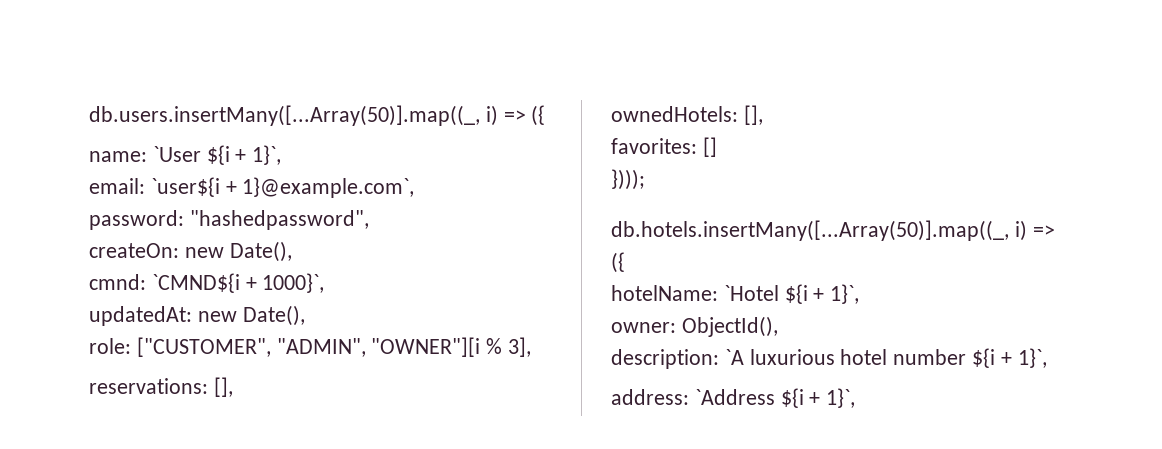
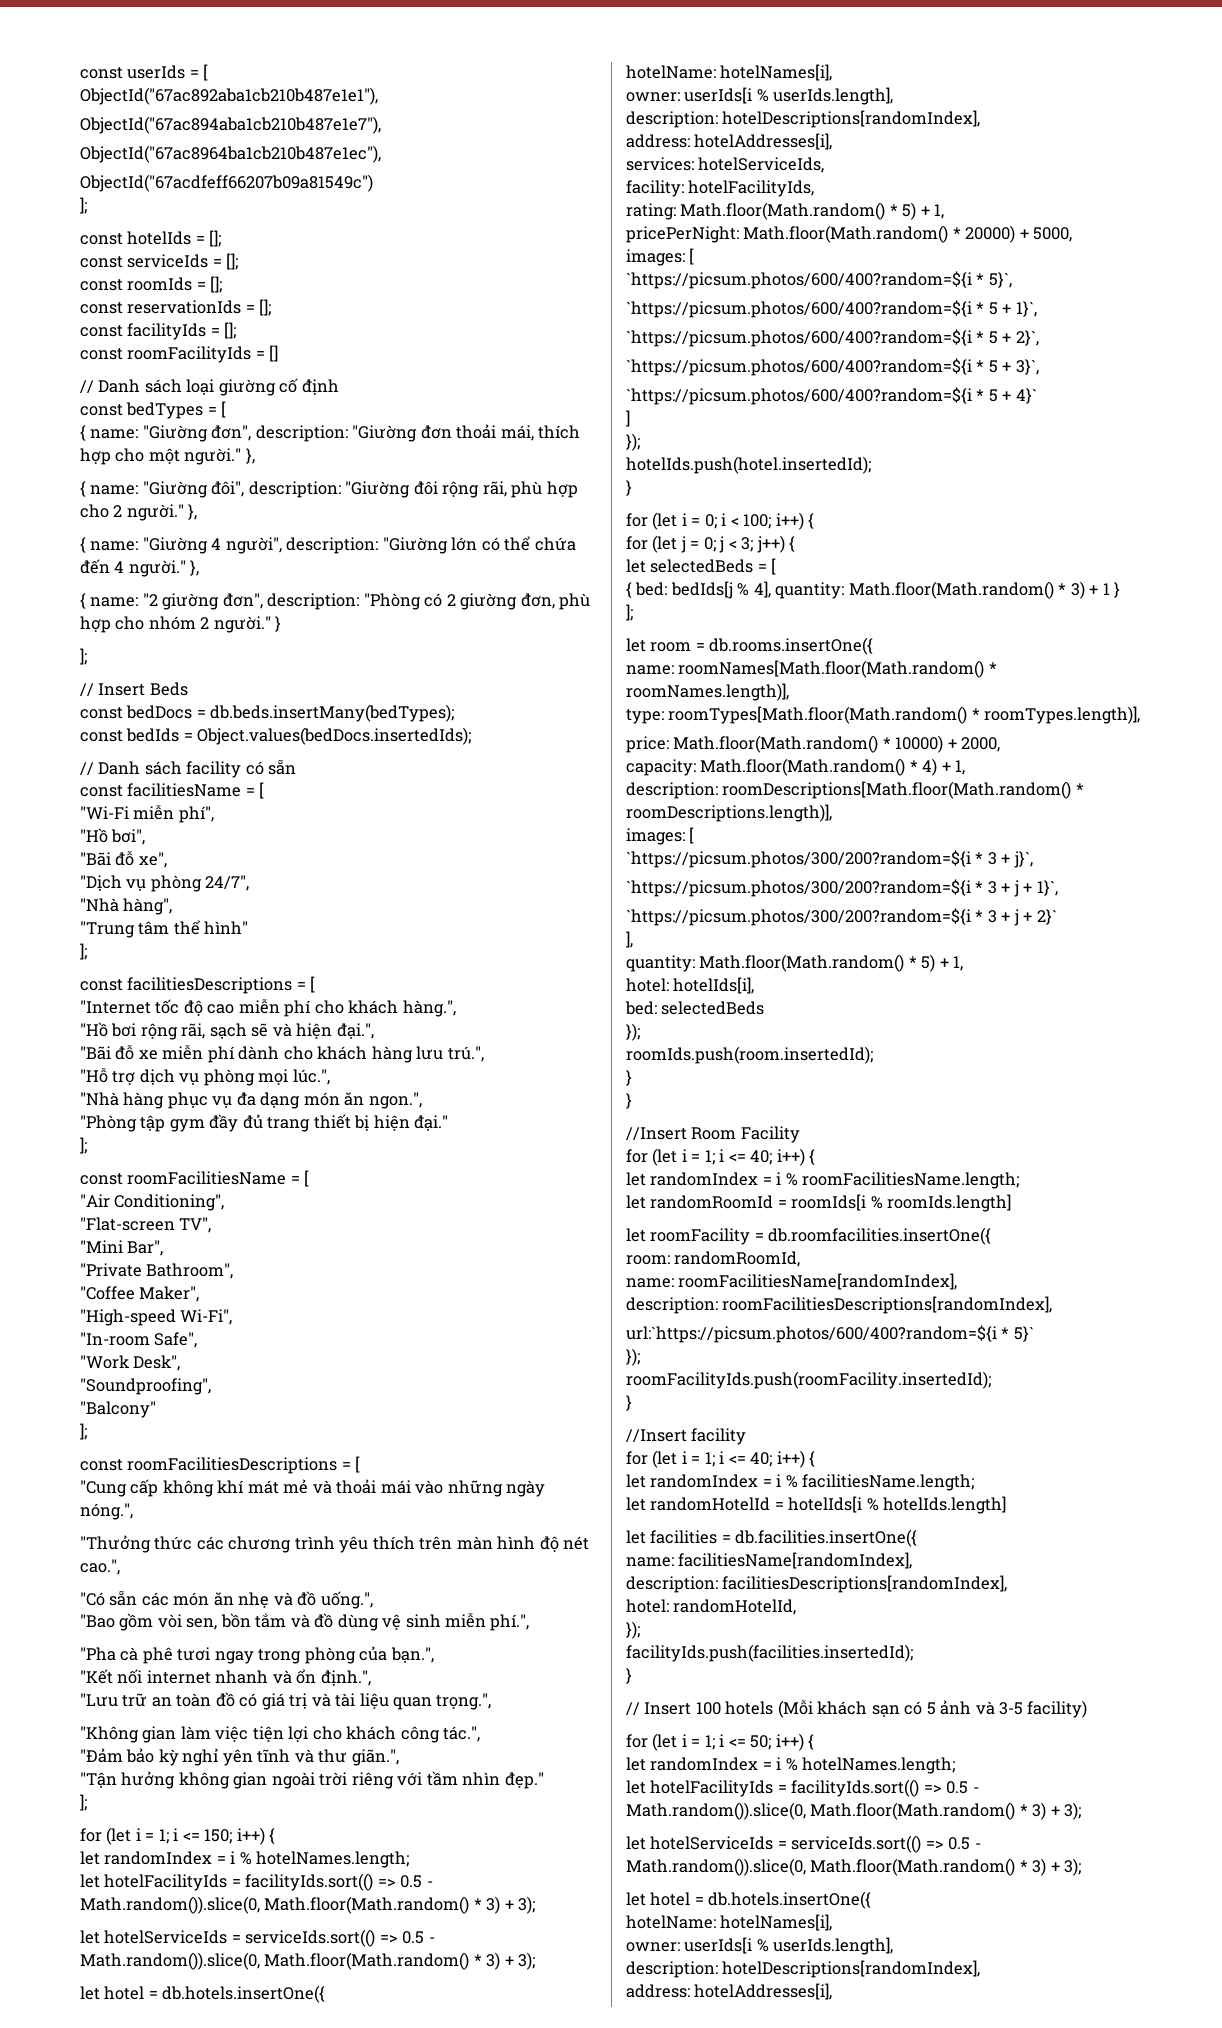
[89,105,546,126] [89,145,282,165] [89,177,415,198] [89,210,369,230] [89,241,292,262] [89,273,325,293] [89,305,305,326] [89,337,532,357] [89,377,233,397] [611,105,763,125] [611,137,717,157] [611,169,645,190] [611,220,1055,241] [611,252,625,273] [611,284,860,304] [611,316,778,337] [611,348,1047,369] [611,388,856,408] db.users.insertMany([...Array(50)].map((_, i) => ({ // name: `User ${i + 1}`, // email: `user${i + 1}@example.com`, // password: "hashedpassword", // createOn: new Date(), // cmnd: `CMND${i + 1000}`, // updatedAt: new Date(), // role: ["CUSTOMER", "ADMIN", "OWNER"][i % 3], // reservations: [], // ownedHotels: [], // favorites: [] // }))); // db.hotels.insertMany([...Array(50)].map((_, i) => ({ // hotelName: `Hotel ${i + 1}`, // owner: ObjectId(), // description: `A luxurious hotel number ${i + 1}`, // address: `Address ${i + 1}`, -> [80,64,209,81] [80,87,378,105] [80,116,381,134] [80,145,381,163] [80,174,373,192] [80,197,87,214] [80,230,222,247] [80,253,239,270] [80,276,223,293] [80,299,272,316] [80,322,237,340] [80,345,279,363] [80,378,339,396] [80,401,227,419] [80,424,581,442] [80,448,255,465] [80,481,578,498] [80,504,198,521] [80,536,576,554] [80,559,200,577] [80,593,591,610] [80,616,282,633] [80,648,87,665] [80,682,188,697] [80,704,455,722] [80,727,472,745] [80,759,297,778] [80,782,265,799] [80,805,214,823] [80,828,146,845] [80,851,167,868] [80,875,250,892] [80,898,173,915] [80,920,249,938] [80,943,87,960] [80,976,316,994] [80,999,456,1017] [80,1022,374,1040] [80,1045,484,1063] [80,1068,330,1086] [80,1092,422,1109] [80,1114,449,1132] [80,1137,87,1154] [80,1170,310,1187] [80,1194,225,1211] [80,1217,212,1233] [80,1240,164,1256] [80,1263,234,1279] [80,1286,200,1302] [80,1309,233,1326] [80,1332,198,1348] [80,1355,181,1371] [80,1378,211,1395] [80,1401,156,1418] [80,1423,87,1440] [80,1456,361,1474] [80,1479,546,1497] [80,1503,133,1520] [80,1535,590,1553] [80,1559,120,1575] [80,1590,373,1609] [80,1613,530,1631] [80,1646,434,1664] [80,1669,371,1686] [80,1692,492,1710] [80,1726,481,1743] [80,1748,399,1766] [80,1771,544,1789] [80,1794,87,1811] [80,1827,276,1845] [80,1851,410,1868] [80,1873,433,1891] [80,1896,536,1914] [80,1929,435,1947] [80,1952,536,1970] [80,1985,326,2003] [626,64,833,81] [626,87,894,105] [626,110,981,128] [626,133,833,150] [626,157,825,173] [626,180,815,197] [626,202,945,220] [626,225,1073,243] [626,248,695,266] [626,271,1012,289] [626,300,1037,318] [626,329,1039,347] [626,358,1039,376] [626,387,1037,405] [626,410,630,427] [626,433,640,451] [626,456,871,474] [626,480,632,496] [626,512,815,530] [626,535,796,553] [626,558,777,575] [626,581,1121,599] [626,604,633,621] [626,637,874,655] [626,660,997,678] [626,683,789,701] [626,706,1141,724] [626,735,1001,753] [626,758,966,776] [626,781,1084,799] [626,804,832,822] [626,827,695,845] [626,850,1033,868] [626,879,1058,897] [626,908,1057,926] [626,931,633,948] [626,954,964,972] [626,977,755,994] [625,1001,765,1015] [626,1023,640,1041] [626,1046,873,1064] [626,1070,632,1086] [626,1093,632,1109] [626,1126,800,1143] [626,1148,816,1166] [626,1172,1020,1189] [626,1194,1012,1212] [626,1227,992,1245] [626,1251,801,1267] [626,1273,958,1290] [626,1296,1053,1314] [626,1325,1034,1343] [626,1348,640,1366] [626,1371,991,1389] [626,1395,632,1411] [626,1428,747,1445] [626,1450,816,1468] [626,1474,975,1491] [626,1496,1007,1514] [626,1529,918,1547] [626,1552,913,1569] [626,1575,1008,1593] [626,1599,797,1615] [626,1621,640,1639] [626,1644,913,1662] [626,1668,632,1684] [626,1700,1088,1718] [626,1733,815,1751] [626,1757,956,1774] [626,1779,979,1797] [626,1802,1082,1820] [626,1835,981,1853] [626,1858,1082,1876] [626,1891,872,1909] [626,1914,833,1931] [626,1937,894,1955] [626,1960,981,1978] [626,1983,833,2000] const userIds = [ // ObjectId("67ac892aba1cb210b487e1e1"), // ObjectId("67ac894aba1cb210b487e1e7"), // ObjectId("67ac8964ba1cb210b487e1ec"), // ObjectId("67acdfeff66207b09a81549c") // ]; // const hotelIds = []; // const serviceIds = []; // const roomIds = []; // const reservationIds = []; // const facilityIds = []; // const roomFacilityIds = [] // // Danh sách loại giường cố định // const bedTypes = [ // { name: "Giường đơn", description: "Giường đơn thoải mái, thích hợp cho một người." }, // { name: "Giường đôi", description: "Giường đôi rộng rãi, phù hợp cho 2 người." }, // { name: "Giường 4 người", description: "Giường lớn có thể chứa đến 4 người." }, // { name: "2 giường đơn", description: "Phòng có 2 giường đơn, phù hợp cho nhóm 2 người." } // ]; // // Insert Beds // const bedDocs = db.beds.insertMany(bedTypes); // const bedIds = Object.values(bedDocs.insertedIds); // // Danh sách facility có sẵn // const facilitiesName = [ // "Wi-Fi miễn phí", // "Hồ bơi", // "Bãi đỗ xe", // "Dịch vụ phòng 24/7", // "Nhà hàng", // "Trung tâm thể hình" // ]; // const facilitiesDescriptions = [ // "Internet tốc độ cao miễn phí cho khách hàng.", // "Hồ bơi rộng rãi, sạch sẽ và hiện đại.", // "Bãi đỗ xe miễn phí dành cho khách hàng lưu trú.", // "Hỗ trợ dịch vụ phòng mọi lúc.", // "Nhà hàng phục vụ đa dạng món ăn ngon.", // "Phòng tập gym đầy đủ trang thiết bị hiện đại." // ]; // const roomFacilitiesName = [ // "Air Conditioning", // "Flat-screen TV", // "Mini Bar", // "Private Bathroom", // "Coffee Maker", // "High-speed Wi-Fi", // "In-room Safe", // "Work Desk", // "Soundproofing", // "Balcony" // ]; // const roomFacilitiesDescriptions = [ // "Cung cấp không khí mát mẻ và thoải mái vào những ngày nóng.", // "Thưởng thức các chương trình yêu thích trên màn hình độ nét cao.", // "Có sẵn các món ăn nhẹ và đồ uống.", // "Bao gồm vòi sen, bồn tắm và đồ dùng vệ sinh miễn phí.", // "Pha cà phê tươi ngay trong phòng của bạn.", // "Kết nối internet nhanh và ổn định.", // "Lưu trữ an toàn đồ có giá trị và tài liệu quan trọng.", // "Không gian làm việc tiện lợi cho khách công tác.", // "Đảm bảo kỳ nghỉ yên tĩnh và thư giãn.", // "Tận hưởng không gian ngoài trời riêng với tầm nhìn đẹp." // ]; // for (let i = 1; i <= 150; i++) { // let randomIndex = i % hotelNames.length; // let hotelFacilityIds = facilityIds.sort(() => 0.5 - Math.random()).slice(0, Math.floor(Math.random() * 3) + 3); // let hotelServiceIds = serviceIds.sort(() => 0.5 - Math.random()).slice(0, Math.floor(Math.random() * 3) + 3); // let hotel = db.hotels.insertOne({ // hotelName: hotelNames[i], // owner: userIds[i % userIds.length], // description: hotelDescriptions[randomIndex], // address: hotelAddresses[i], // services: hotelServiceIds, // facility: hotelFacilityIds, // rating: Math.floor(Math.random() * 5) + 1, // pricePerNight: Math.floor(Math.random() * 20000) + 5000, // images: [ // `https://picsum.photos/600/400?random=${i * 5}`, // `https://picsum.photos/600/400?random=${i * 5 + 1}`, // `https://picsum.photos/600/400?random=${i * 5 + 2}`, // `https://picsum.photos/600/400?random=${i * 5 + 3}`, // `https://picsum.photos/600/400?random=${i * 5 + 4}` // ] // }); // hotelIds.push(hotel.insertedId); // } // for (let i = 0; i < 100; i++) { // for (let j = 0; j < 3; j++) { // let selectedBeds = [ // { bed: bedIds[j % 4], quantity: Math.floor(Math.random() * 3) + 1 } // ]; // let room = db.rooms.insertOne({ // name: roomNames[Math.floor(Math.random() * roomNames.length)], // type: roomTypes[Math.floor(Math.random() * roomTypes.length)], // price: Math.floor(Math.random() * 10000) + 2000, // capacity: Math.floor(Math.random() * 4) + 1, // description: roomDescriptions[Math.floor(Math.random() * roomDescriptions.length)], // images: [ // `https://picsum.photos/300/200?random=${i * 3 + j}`, // `https://picsum.photos/300/200?random=${i * 3 + j + 1}`, // `https://picsum.photos/300/200?random=${i * 3 + j + 2}` // ], // quantity: Math.floor(Math.random() * 5) + 1, // hotel: hotelIds[i], // bed: selectedBeds // }); // roomIds.push(room.insertedId); // } // } // //Insert Room Facility // for (let i = 1; i <= 40; i++) { // let randomIndex = i % roomFacilitiesName.length; // let randomRoomId = roomIds[i % roomIds.length] // let roomFacility = db.roomfacilities.insertOne({ // room: randomRoomId, // name: roomFacilitiesName[randomIndex], // description: roomFacilitiesDescriptions[randomIndex], // url:`https://picsum.photos/600/400?random=${i * 5}` // }); // roomFacilityIds.push(roomFacility.insertedId); // } // //Insert facility // for (let i = 1; i <= 40; i++) { // let randomIndex = i % facilitiesName.length; // let randomHotelId = hotelIds[i % hotelIds.length] // let facilities = db.facilities.insertOne({ // name: facilitiesName[randomIndex], // description: facilitiesDescriptions[randomIndex], // hotel: randomHotelId, // }); // facilityIds.push(facilities.insertedId); // } // // Insert 100 hotels (Mỗi khách sạn có 5 ảnh và 3-5 facility) // for (let i = 1; i <= 50; i++) { // let randomIndex = i % hotelNames.length; // let hotelFacilityIds = facilityIds.sort(() => 0.5 - Math.random()).slice(0, Math.floor(Math.random() * 3) + 3); // let hotelServiceIds = serviceIds.sort(() => 0.5 - Math.random()).slice(0, Math.floor(Math.random() * 3) + 3); // let hotel = db.hotels.insertOne({ // hotelName: hotelNames[i], // owner: userIds[i % userIds.length], // description: hotelDescriptions[randomIndex], // address: hotelAddresses[i],

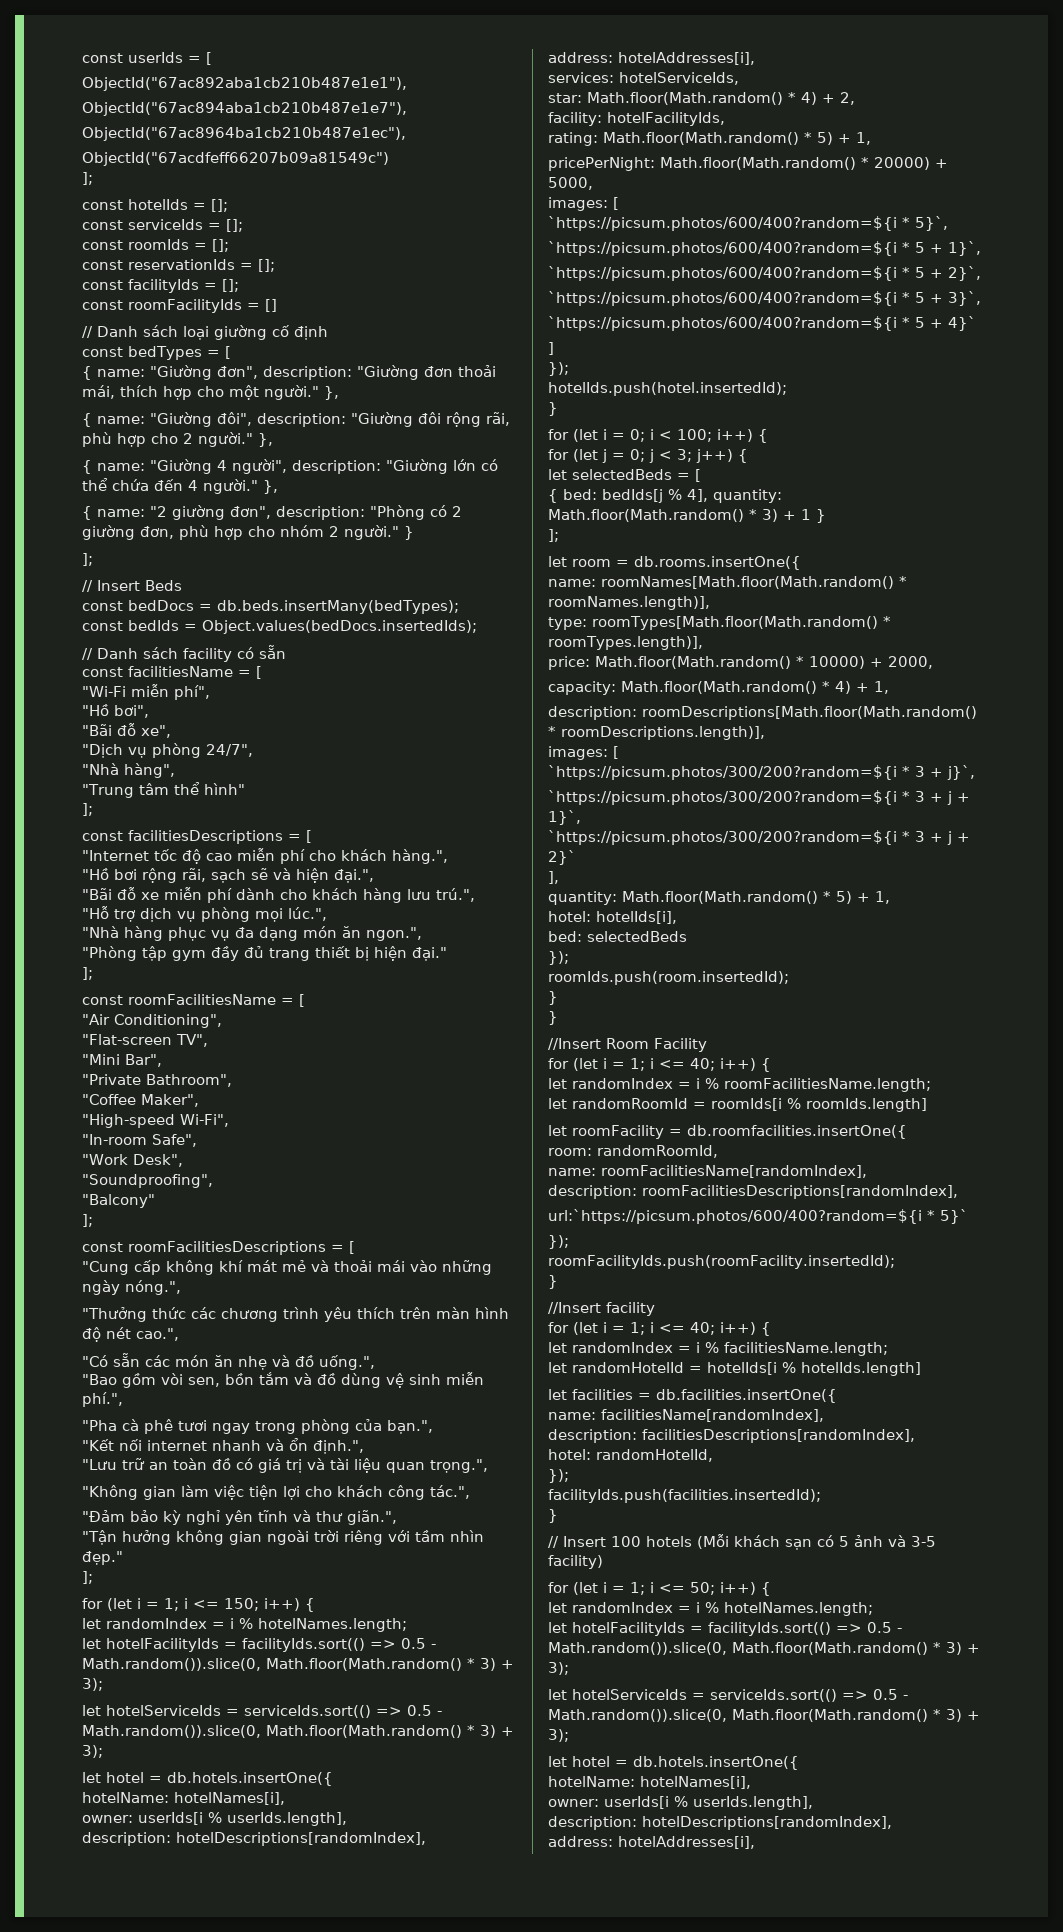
(825, 165) none -> [548,92,855,105] // star: Math.floor(Math.random() * 4) + 2,

